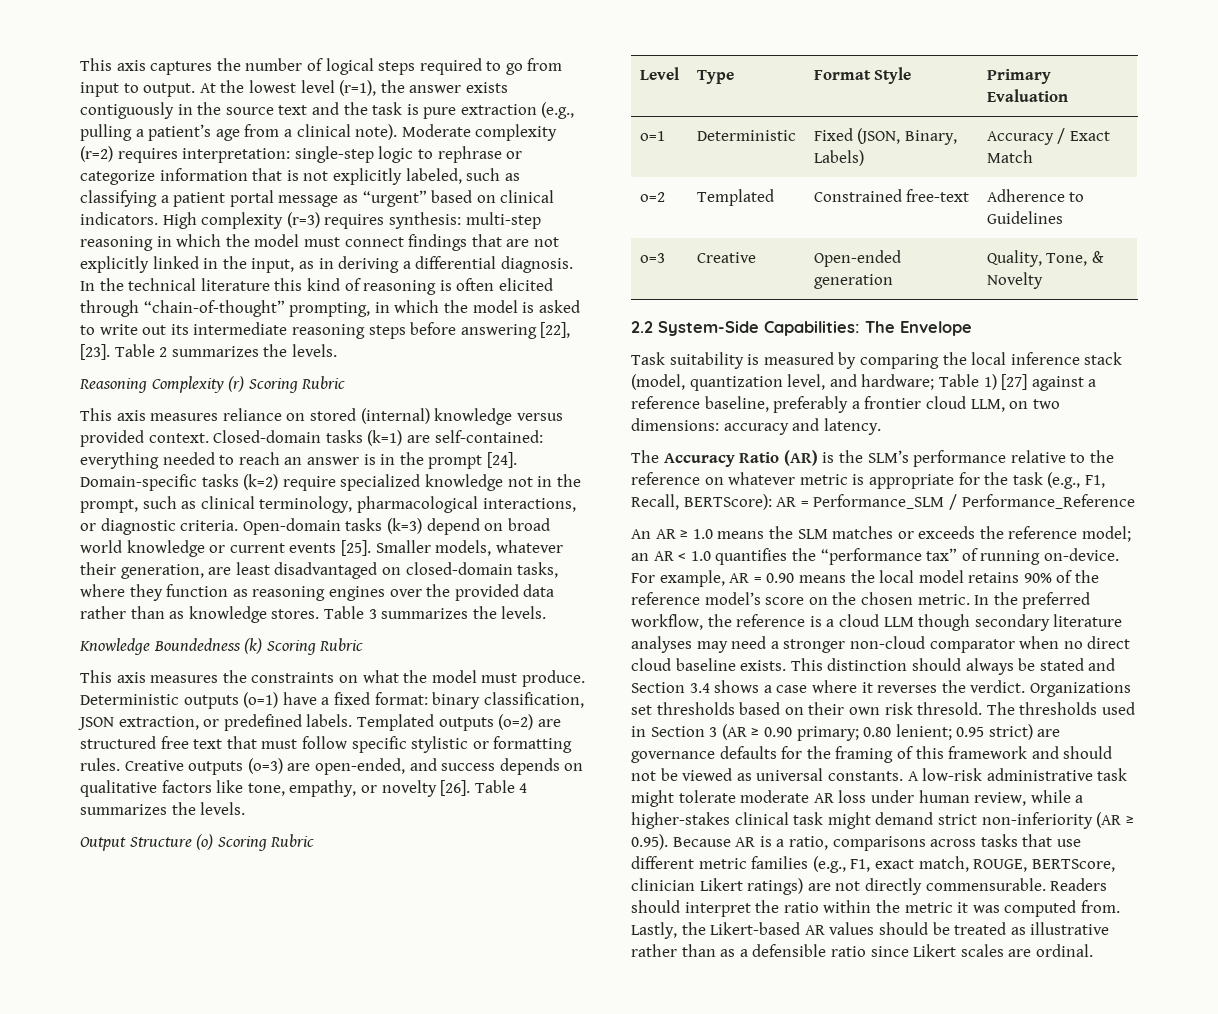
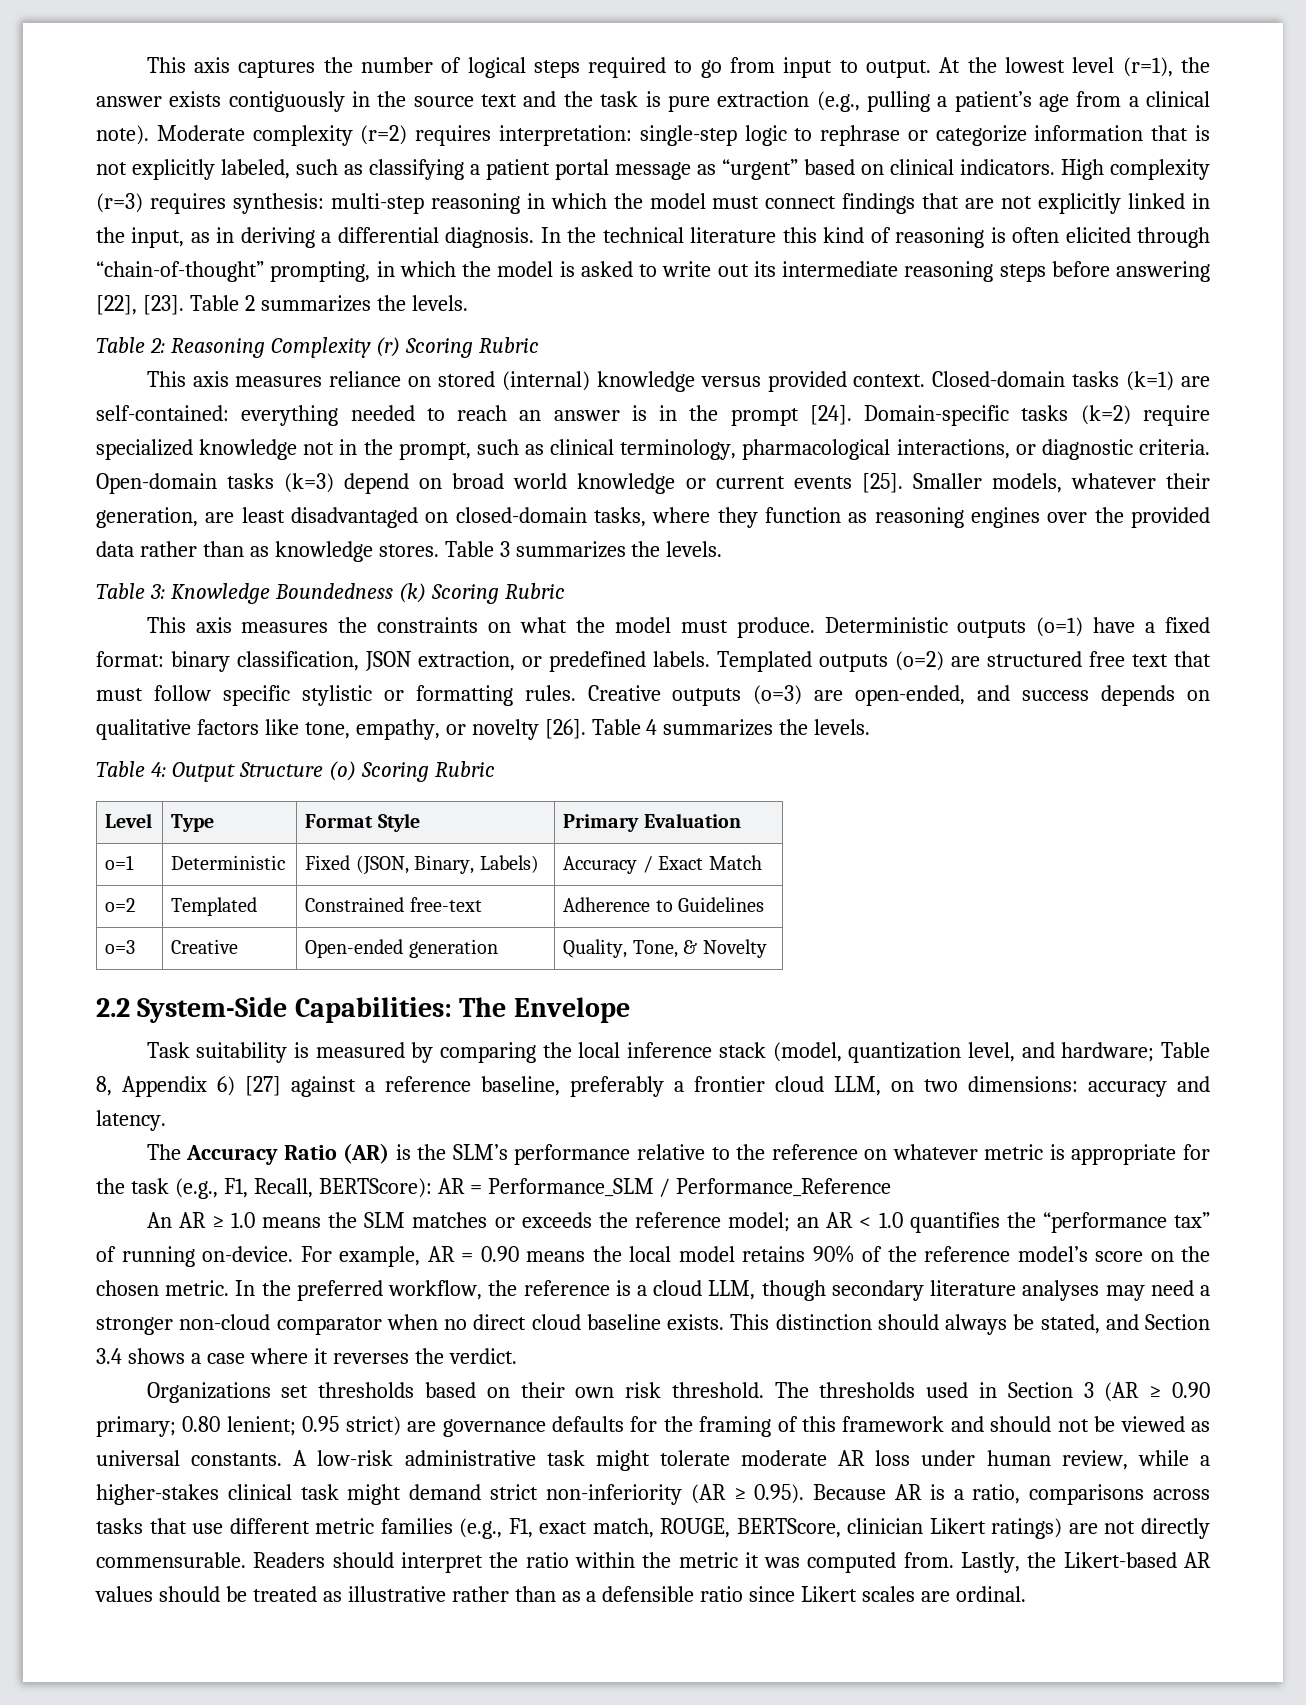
(337, 350) none -> [96,337,165,353] Table 2:
(547, 612) none -> [96,583,165,599] Table 3:
(246, 808) none -> [96,761,166,777] Table 4:
[983,374,997,390] 1) -> [96,1076,235,1097] 8, Appendix 6)
[883,617,914,627] LLM -> [708,1280,756,1300] LLM,
[1039,658,1084,671] stated -> [1040,1314,1100,1334] stated,
(1026, 686) none -> (517, 1356) //
[917,702,983,715] thresold. -> [671,1382,764,1398] threshold.

